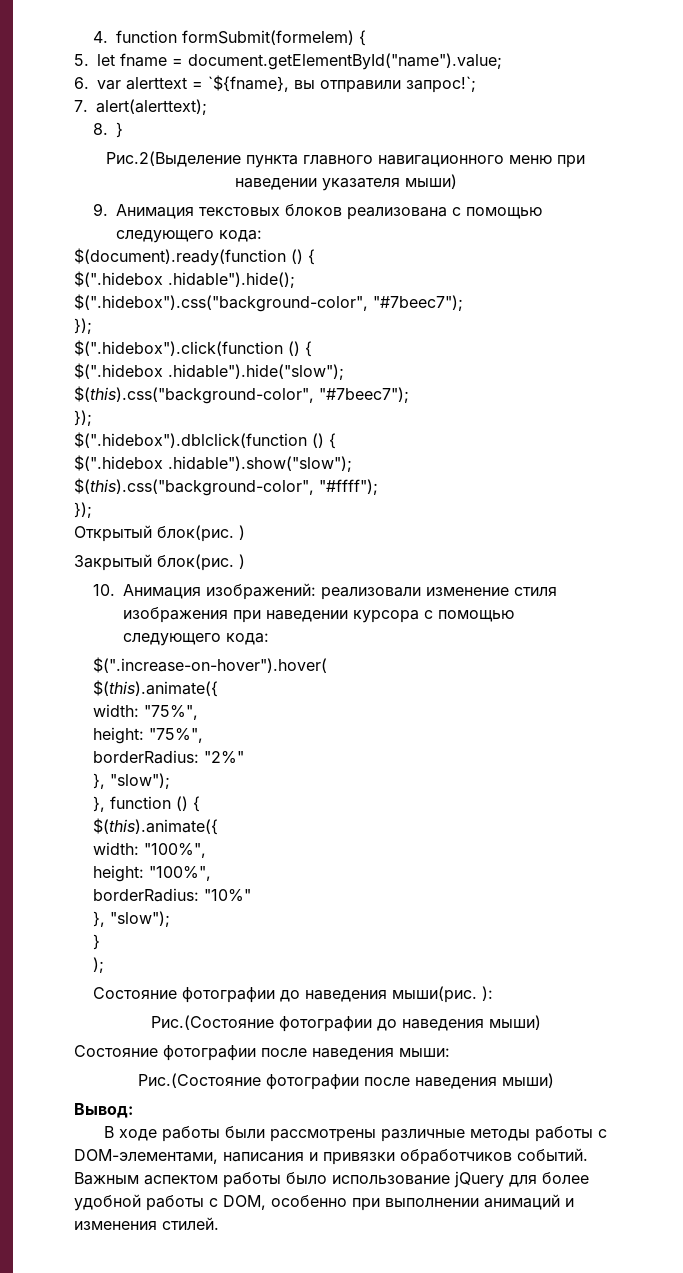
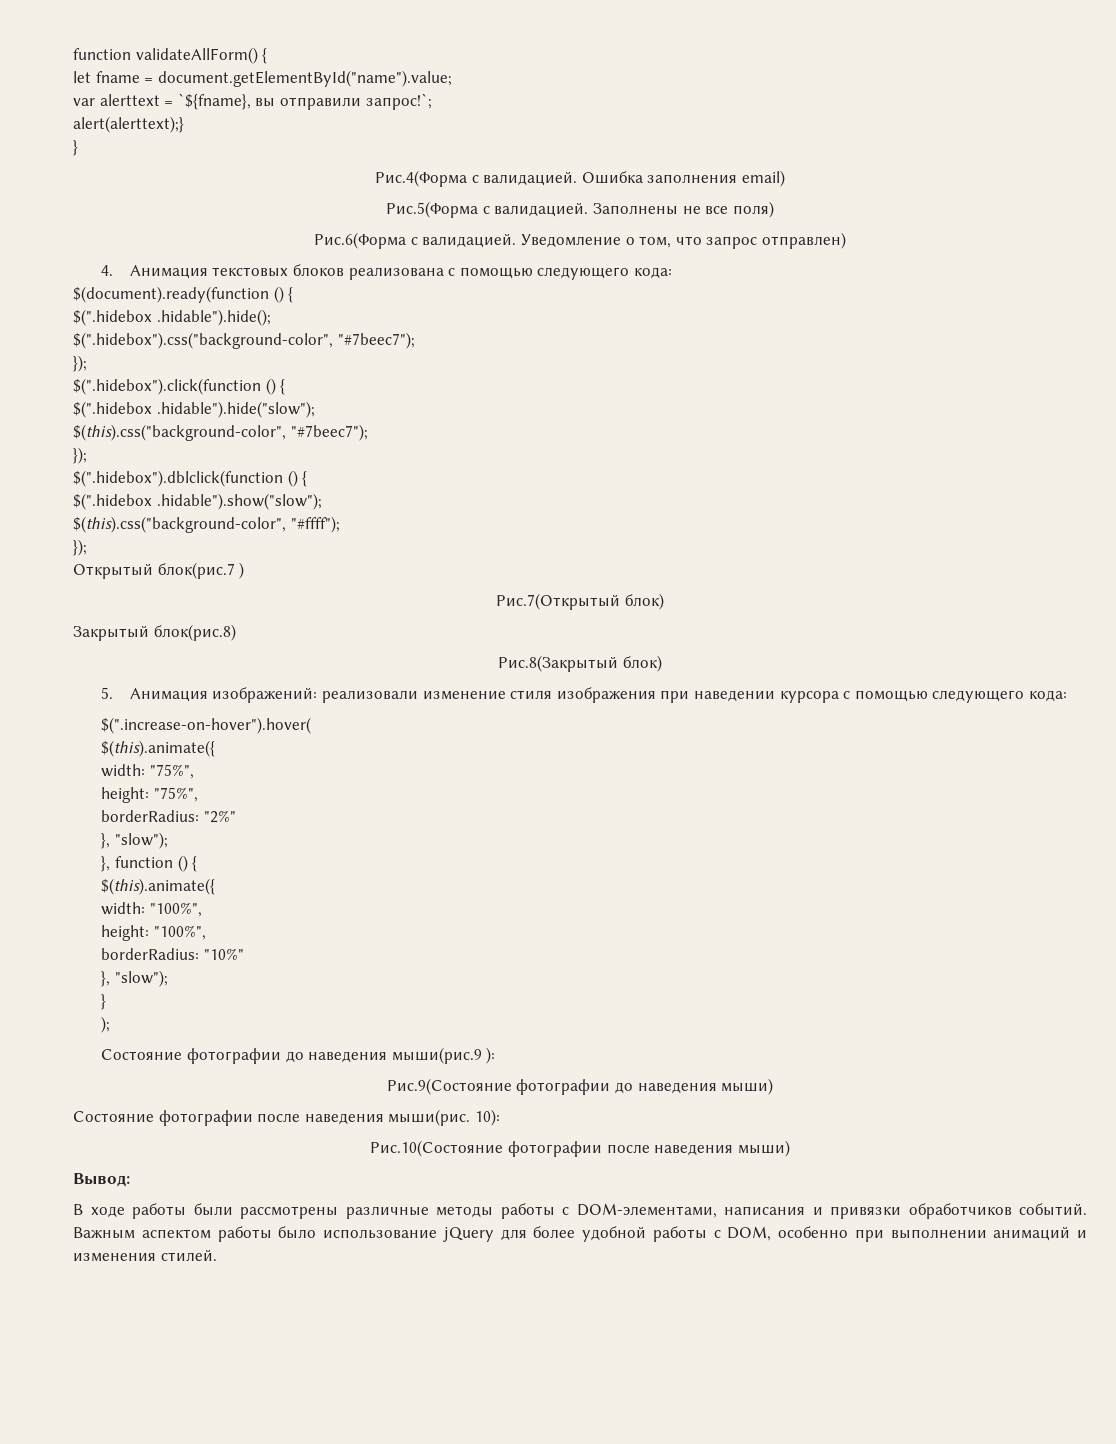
[93,30,367,46] [74,54,89,66] 4. function formSubmit(formelem) { // 5. -> [73,47,268,64] function validateAllForm() { //
[74,77,89,89] 6. -> (452, 78) none
[74,99,207,115] [93,122,124,138] [106,151,585,168] [234,174,457,191] [93,203,109,216] 7. alert(alerttext); // 8. } // Рис.2(Выделение пункта главного навигационного меню при наведении указателя мыши) // 9. -> [73,116,184,133] [73,140,78,156] [375,170,785,187] [386,201,774,218] [314,232,846,249] [101,265,114,276] alert(alerttext);} // } // Рис.4(Форма с валидацией. Ошибка заполнения email) // Рис.5(Форма с валидацией. Заполнены не все поля) // Рис.6(Форма с валидацией. Уведомление о том, что запрос отправлен) // 4.
[157,525,245,542] блок(рис. ) -> [157,562,245,579] [496,593,664,610] блок(рис.7 ) // Рис.7(Открытый блок)
[157,554,245,571] [93,584,116,596] блок(рис. ) // 10. -> [153,624,236,641] [498,655,662,672] [101,687,114,699] блок(рис.8) // Рис.8(Закрытый блок) // 5.
[392,986,478,1003] мыши(рис. -> [391,1047,482,1064] мыши(рис.9
[150,1015,274,1030] Рис.(Состояние -> [386,1078,512,1095] Рис.9(Состояние
[399,1048,450,1057] [137,1073,261,1088] мыши: // Рис.(Состояние -> [388,1109,500,1126] [370,1140,504,1157] мыши(рис. 10): // Рис.10(Состояние

